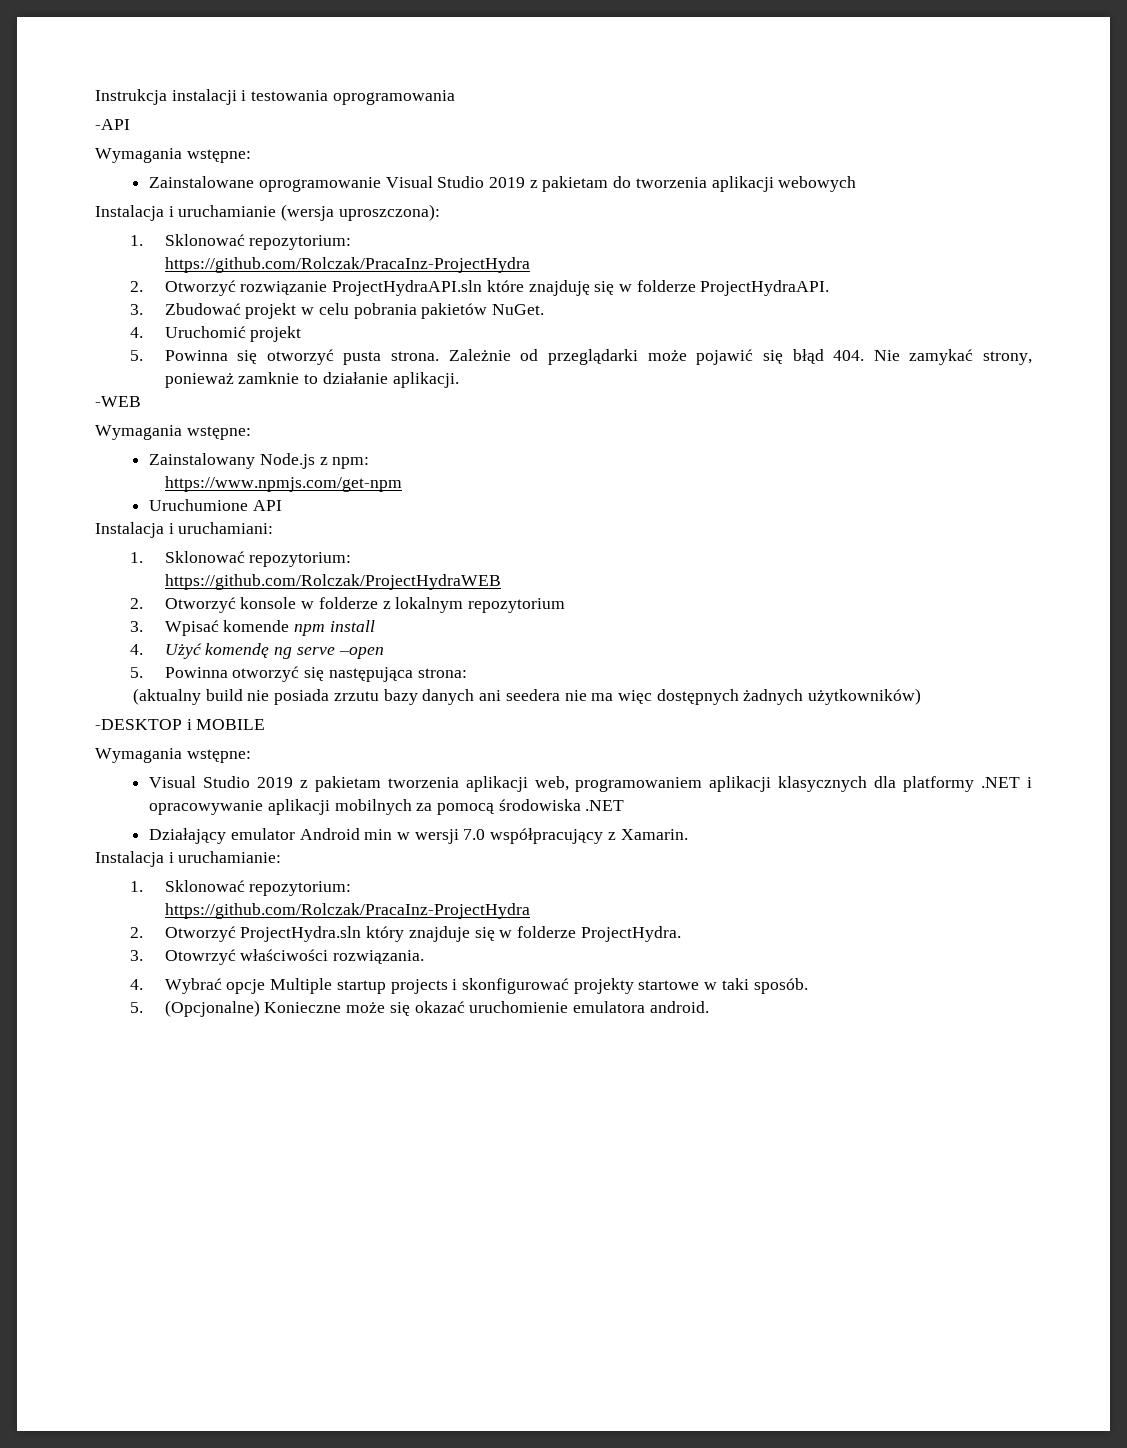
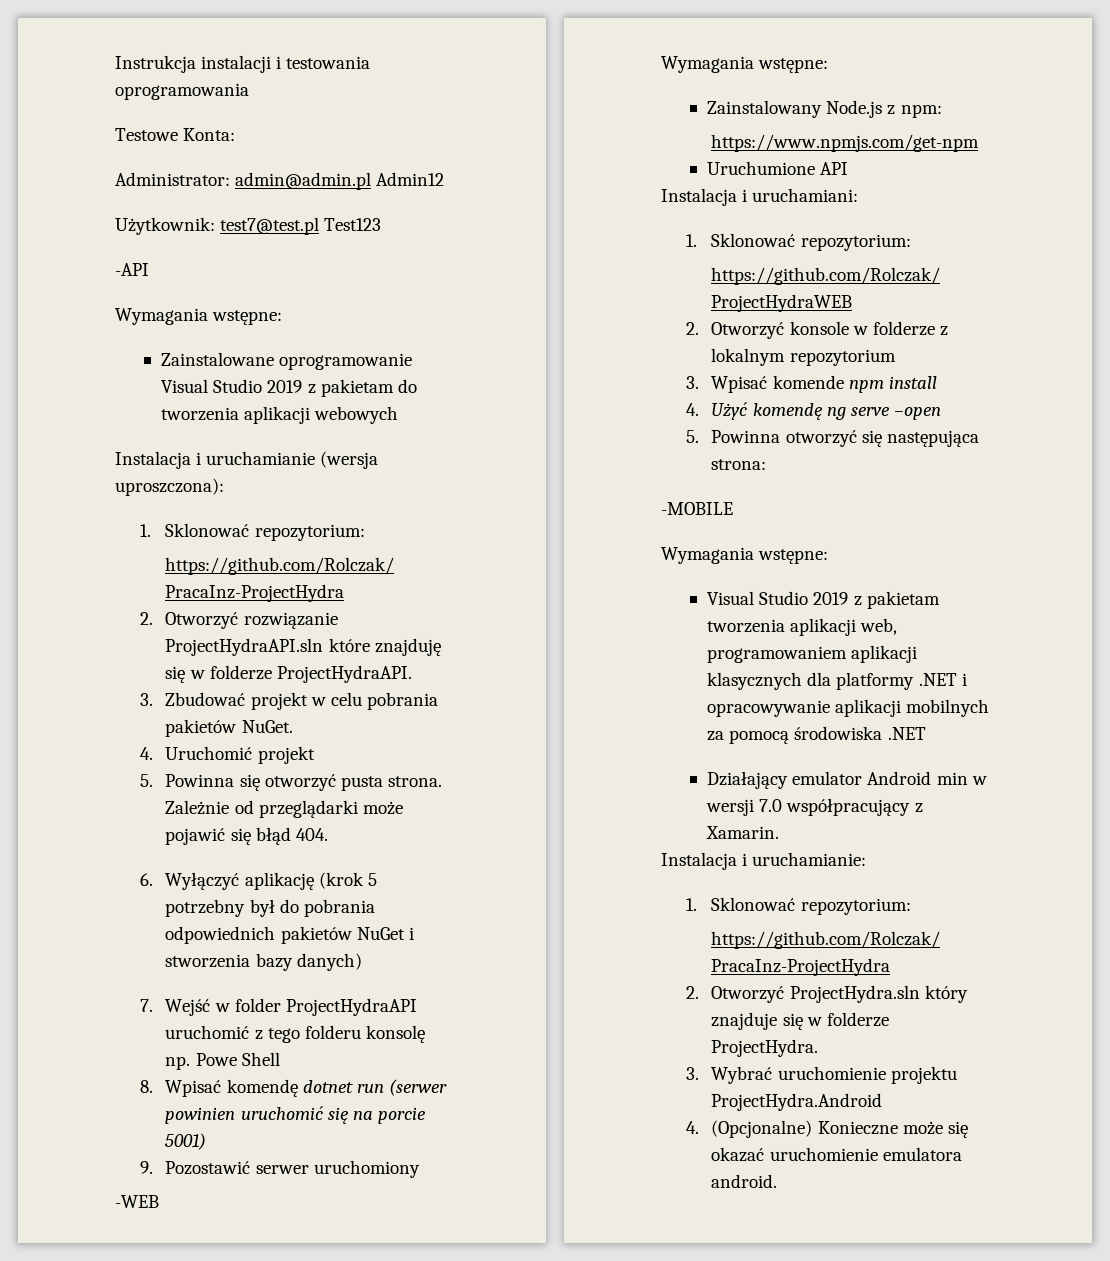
(455, 97) none -> [115,128,236,141] [115,172,445,190] [115,217,382,235] // Testowe Konta: // Administrator: admin@admin.pl Admin12 // Użytkownik: test7@test.pl Test123
[873,349,1032,365] [164,372,459,388] Nie zamykać strony, ponieważ zamknie to działanie aplikacji. -> [140,872,377,890] [165,899,375,917] [165,926,414,944] [165,953,362,971] [140,998,417,1016] [165,1025,425,1043] [165,1052,280,1070] [140,1079,447,1097] [165,1106,426,1124] [165,1133,207,1150] [140,1160,420,1178] // 6. Wyłączyć aplikację (krok 5 potrzebny był do pobrania odpowiednich pakietów NuGet i stworzenia bazy danych) // 7. Wejść w folder ProjectHydraAPI uruchomić z tego folderu konsolę np. Powe Shell // 8. Wpisać komendę dotnet run (serwer powinien uruchomić się na porcie 5001) // 9. Pozostawić serwer uruchomiony
[132,688,922,705] [95,719,266,730] (aktualny build nie posiada zrzutu bazy danych ani seedera nie ma więc dostępnych żadnych użytkowników) // -DESKTOP i MOBILE -> [661,502,733,515] -MOBILE
[164,949,425,965] [129,978,808,994] [129,1002,143,1013] Otowrzyć właściwości rozwiązania. // 4. Wybrać opcje Multiple startup projects i skonfigurować projekty startowe w taki sposób. // 5. -> [711,1066,957,1084] [711,1093,883,1111] [686,1121,700,1134] Wybrać uruchomienie projektu ProjectHydra.Android // 4.

